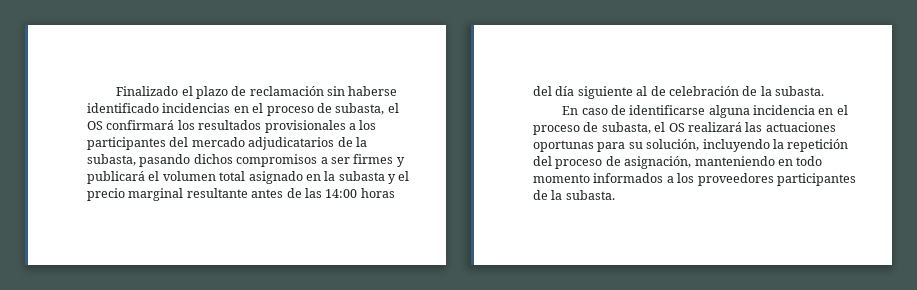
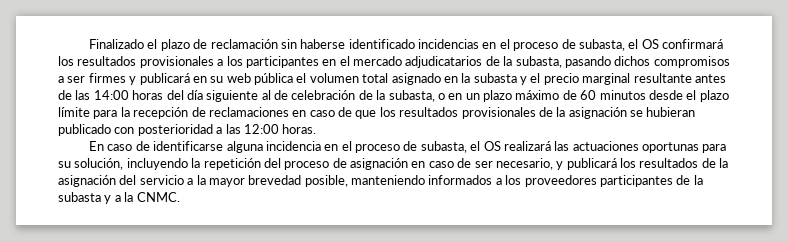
[169,137,189,147] del -> [322,56,350,66] en el
(145, 177) none -> [192,73,293,85] en su web pública
[775,86,824,96] subasta. -> [388,90,729,102] [58,107,696,119] [58,124,317,136] subasta, o en un plazo máximo de 60 minutos desde el plazo límite para la recepción de reclamaciones en caso de que los resultados provisionales de la asignación se hubieran publicado con posterioridad a las 12:00 horas.
[624,156,823,169] [533,174,590,183] asignación, manteniendo en todo momento -> [350,158,729,170] [58,175,425,187] asignación en caso de ser necesario, y publicará los resultados de la asignación del servicio a la mayor brevedad posible, manteniendo
[565,190,615,200] subasta. -> [58,192,180,204] subasta y a la CNMC.

